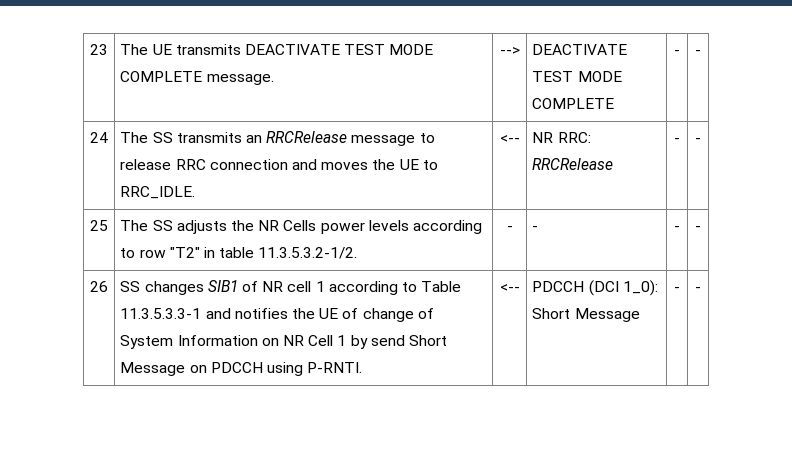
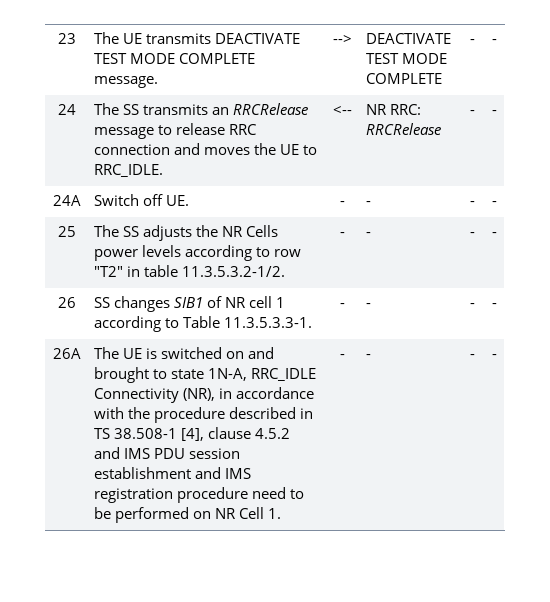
(701, 140) none -> [52,195,81,206] [93,194,189,206] [340,201,345,206] [365,201,371,206] [470,201,475,206] [491,201,497,206] // 24A | Switch off UE. | - | - | - | -
[120,308,434,322] [120,335,447,349] [120,362,363,376] [499,284,520,292] [532,280,658,296] [532,308,640,322] 11.3.5.3.3-1 and notifies the UE of change of System Information on NR Cell 1 by send Short Message on PDCCH using P-RNTI. | <-- | PDCCH (DCI 1_0): Short Message -> [223,317,312,328] [340,303,345,308] [365,303,371,308] [470,303,475,308] [491,303,497,308] [52,348,81,359] [93,347,274,359] [93,367,316,383] [93,387,314,403] [93,407,313,423] [93,427,290,441] [93,447,240,459] [93,467,251,479] [93,487,304,503] [93,507,281,523] [340,354,345,359] [365,354,371,359] 11.3.5.3.3-1. | - | - | - | - // 26A | The UE is switched on and brought to state 1N-A, RRC_IDLE Connectivity (NR), in accordance with the procedure described in TS 38.508-1 [4], clause 4.5.2 and IMS PDU session establishment and IMS registration procedure need to be performed on NR Cell 1. | - | -

